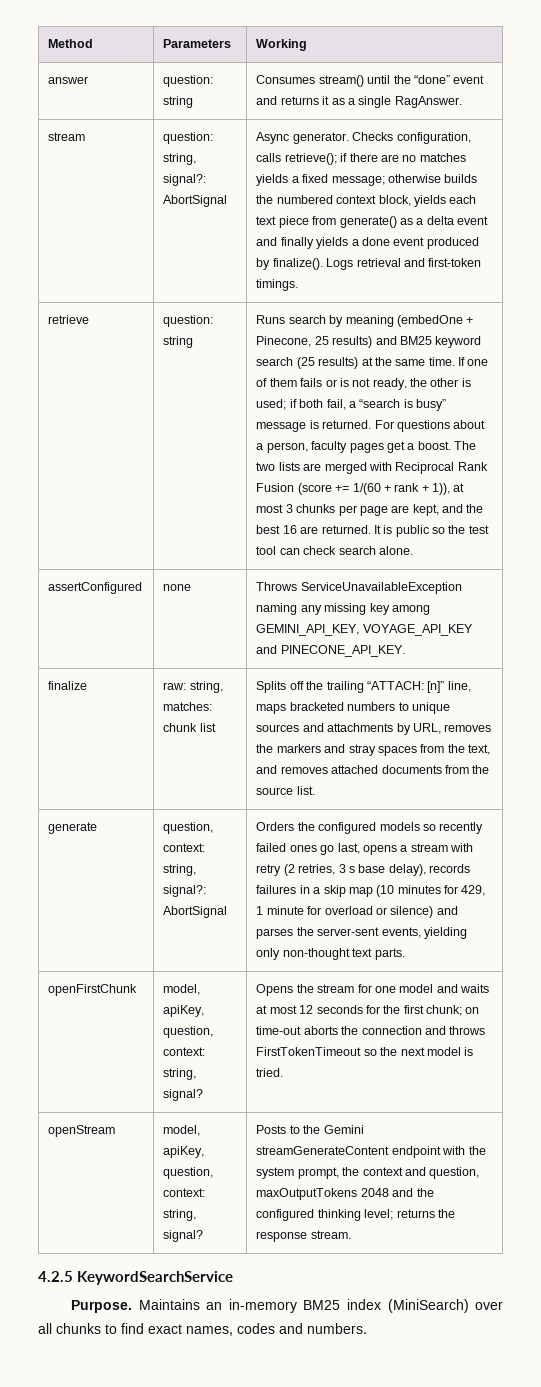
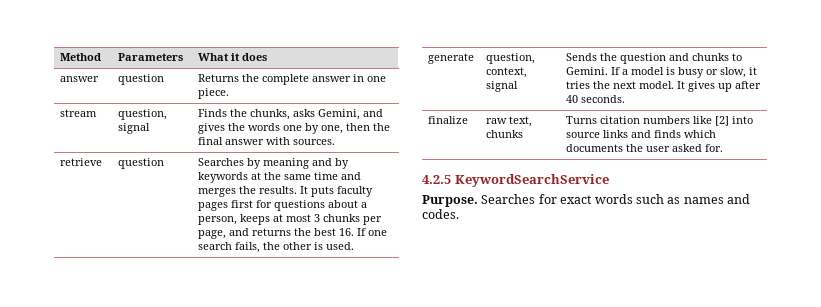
[256,39,308,51] [48,76,89,84] [163,75,214,87] [163,96,194,108] [256,75,485,87] [256,96,462,108] [48,132,86,141] [163,132,214,144] [163,153,197,165] [163,174,207,186] [163,195,228,207] [256,132,471,144] [256,153,466,165] [256,174,478,186] [256,195,477,207] [256,216,489,228] [256,237,479,249] [256,258,482,270] [256,279,299,291] [48,315,90,324] [163,315,214,327] [163,336,194,348] [256,315,474,327] [256,336,482,348] [256,357,489,369] [256,378,471,390] [256,399,447,411] [256,420,486,432] [256,441,477,453] [256,462,488,474] [256,483,451,495] Working // answer | question: string | Consumes stream() until the “done” event and returns it as a single RagAnswer. // stream | question: string, signal?: AbortSignal | Async generator. Checks configuration, calls retrieve(); if there are no matches yields a fixed message; otherwise builds the numbered context block, yields each text piece from generate() as a delta event and finally yields a done event produced by finalize(). Logs retrieval and first-token timings. // retrieve | question: string | Runs search by meaning (embedOne + Pinecone, 25 results) and BM25 keyword search (25 results) at the same time. If one of them fails or is not ready, the other is used; if both fail, a “search is busy” message is returned. For questions about a person, faculty pages get a boost. The two lists are merged with Reciprocal Rank Fusion (score += 1/(60 + rank + 1)), -> [197,53,267,61] [59,76,99,82] [117,74,164,85] [197,74,386,85] [197,88,229,99] [59,109,97,117] [117,109,167,120] [117,123,150,134] [197,109,383,120] [197,123,390,134] [197,137,335,145] [59,158,102,166] [117,158,164,169] [197,158,349,169] [197,172,361,183] [197,186,373,197] [197,200,367,211] [197,214,270,225] What it does // answer | question | Returns the complete answer in one piece. // stream | question, signal | Finds the chunks, asks Gemini, and gives the words one by one, then the final answer with sources. // retrieve | question | Searches by meaning and by keywords at the same time and merges the results. It puts faculty pages first for questions about a person, keeps
[359,504,484,516] [256,525,489,537] [256,546,413,555] [48,582,143,594] [163,584,192,591] [256,582,462,594] [256,603,430,615] [256,624,473,636] [256,645,405,657] [48,681,88,690] [163,681,223,693] [163,702,213,711] [163,723,216,732] [256,681,471,693] [256,702,450,714] [256,723,492,735] [256,744,491,756] [256,765,490,774] [256,786,315,795] [48,822,98,834] [163,822,214,834] [163,843,206,852] [163,864,197,876] [163,885,207,897] [163,906,228,918] [256,822,484,834] [256,843,474,855] [256,864,471,876] [256,885,486,897] [256,906,458,918] [256,927,467,939] [256,948,405,960] [48,984,138,996] [163,984,201,995] [163,1005,205,1017] [163,1026,214,1038] [163,1047,206,1056] [163,1068,197,1080] [163,1089,204,1101] [256,984,490,996] [256,1005,480,1016] [256,1026,486,1035] [256,1047,474,1056] [256,1068,284,1077] [48,1125,116,1137] [163,1125,201,1136] [163,1146,205,1158] [163,1167,214,1179] [163,1188,206,1197] [163,1209,197,1221] [163,1230,204,1242] [256,1125,364,1134] [256,1146,486,1158] [256,1167,480,1179] [256,1188,434,1200] [256,1209,455,1221] [256,1230,351,1242] [38,1271,233,1285] [71,1299,504,1313] [38,1323,367,1336] page are kept, and the best 16 are returned. It is public so the test tool can check search alone. // assertConfigured | none | Throws ServiceUnavailableException naming any missing key among GEMINI_API_KEY, VOYAGE_API_KEY and PINECONE_API_KEY. // finalize | raw: string, matches: chunk list | Splits off the trailing “ATTACH: [n]” line, maps bracketed numbers to unique sources and attachments by URL, removes the markers and stray spaces from the text, and removes attached documents from the source list. // generate | question, context: string, signal?: AbortSignal | Orders the configured models so recently failed ones go last, opens a stream with retry (2 retries, 3 s base delay), records failures in a skip map (10 minutes for 429, 1 minute for overload or silence) and parses the server-sent events, yielding only non-thought text parts. // openFirstChunk | model, apiKey, question, context: string, signal? | Opens the stream for one model and waits at most 12 seconds for the first chunk; on time-out aborts the connection and throws FirstTokenTimeout so the next model is tried. // openStream | model, apiKey, question, context: string, signal? | Posts to the Gemini streamGenerateContent endpoint with the system prompt, the context and question, maxOutputTokens 2048 and the configured thinking level; returns the response stream. // 4.2.5 KeywordSearchService // Purpose. Maintains an in-memory BM25 index (MiniSearch) over all chunks to find exact names, codes and numbers. -> [197,228,387,239] [197,242,354,253] [427,53,474,64] [485,53,535,64] [485,67,527,78] [485,81,518,92] [565,53,742,64] [565,67,757,78] [565,81,761,92] [565,95,625,103] [427,116,468,124] [485,116,532,127] [485,130,523,138] [565,116,753,126] [565,130,716,138] [565,144,723,152] [422,174,609,187] [422,194,750,207] [422,209,459,219] page, and returns the best 16. If one search fails, the other is used. // generate | question, context, signal | Sends the question and chunks to Gemini. If a model is busy or slow, it tries the next model. It gives up after 40 seconds. // finalize | raw text, chunks | Turns citation numbers like [2] into source links and finds which documents the user asked for. // 4.2.5 KeywordSearchService // Purpose. Searches for exact words such as names and codes.

